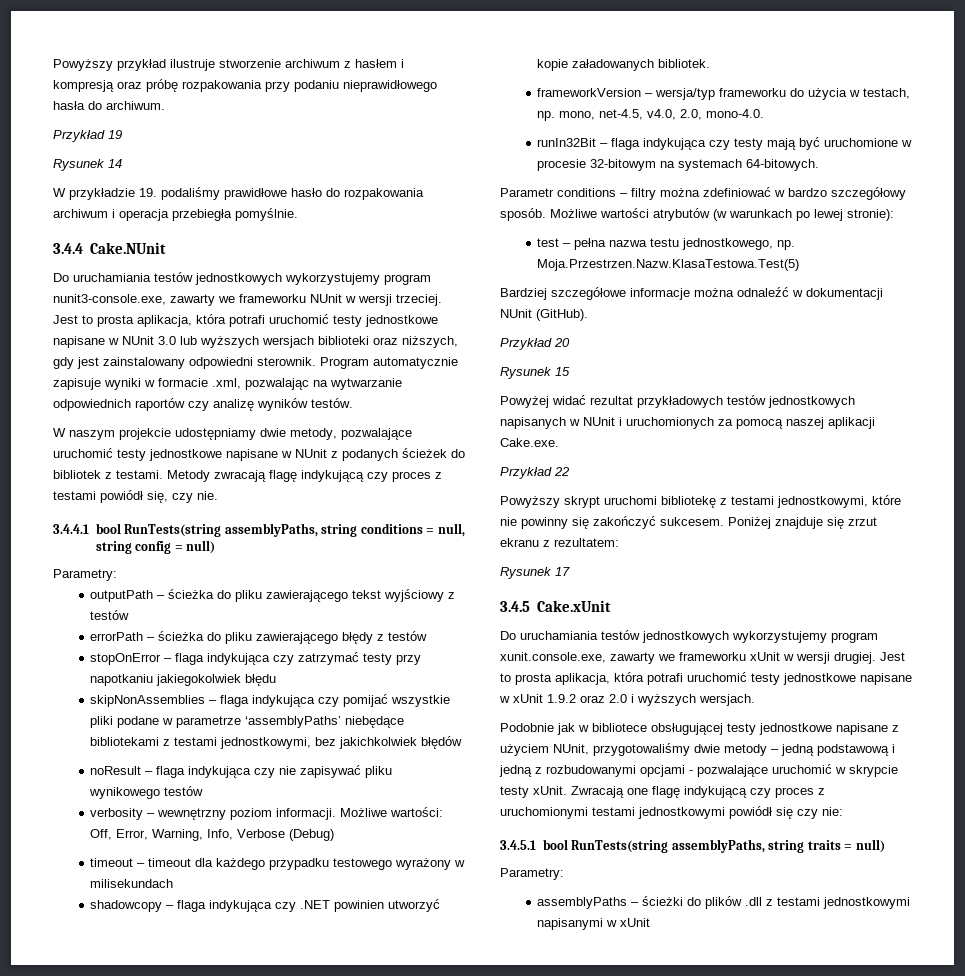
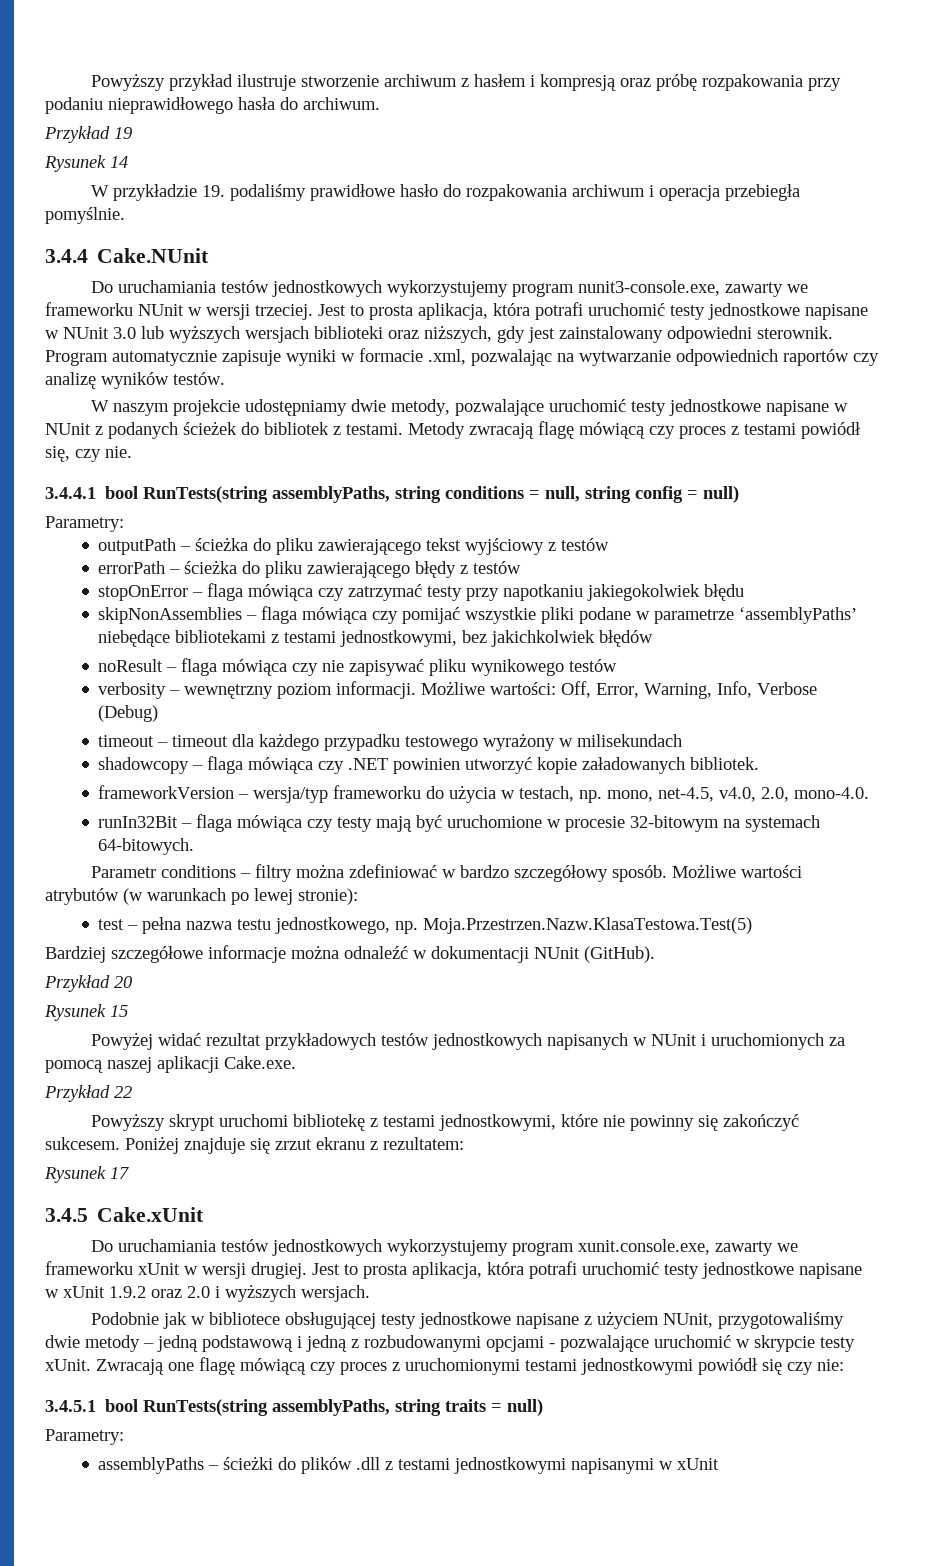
[301,470,364,482] indykującą -> [579,422,645,439] mówiącą
[207,653,271,665] indykująca -> [248,584,314,601] mówiąca
[252,695,316,707] indykująca -> [302,607,368,624] mówiąca
[188,766,252,778] indykująca -> [222,659,288,676] mówiąca
[209,900,273,912] indykująca -> [248,757,314,774] mówiąca
[643,138,707,150] indykująca -> [237,815,303,832] mówiąca
[684,786,747,798] indykującą -> [240,1358,306,1375] mówiącą

